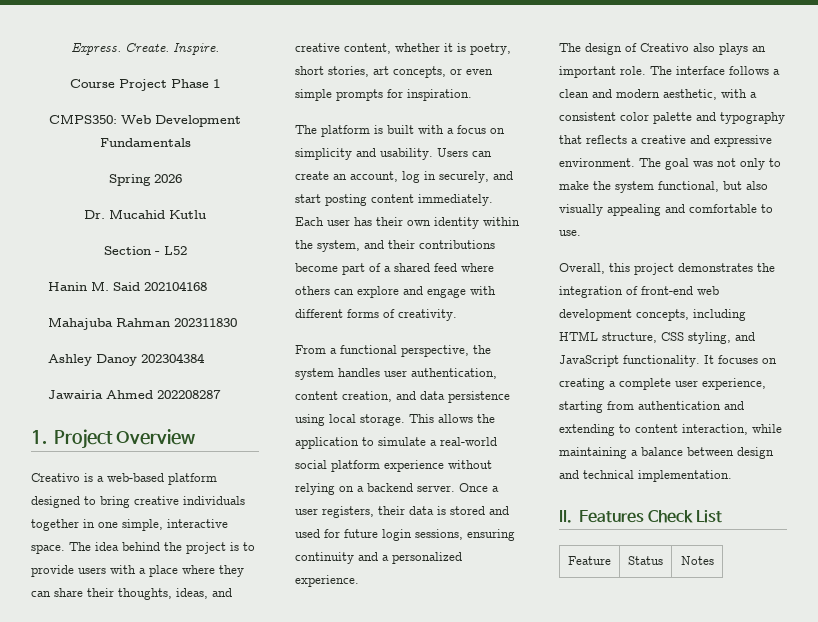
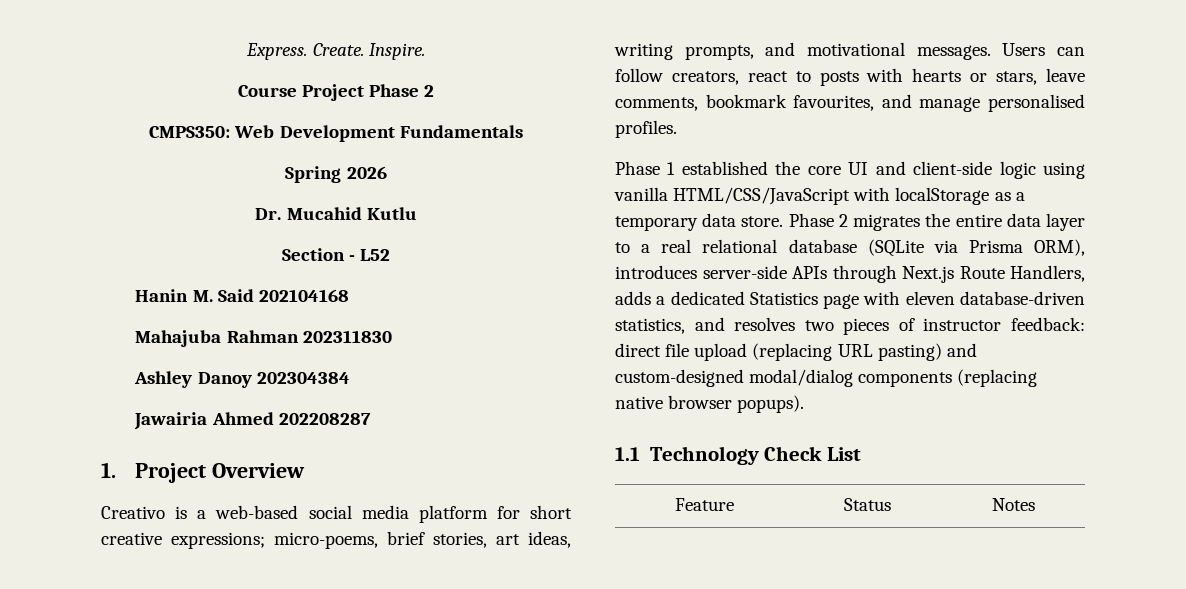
[213,79,220,88] 1 -> [424,85,435,97] 2
[168,473,217,485] [31,496,245,508] [31,519,228,531] [31,542,255,554] [31,565,244,577] [31,588,232,600] [295,43,511,55] [295,66,493,78] [295,89,472,101] [295,125,505,137] [295,148,492,160] [295,171,513,183] [295,194,493,206] [295,217,520,229] [295,240,495,252] [295,263,494,275] [295,286,496,298] [295,309,457,321] [295,345,491,357] [295,368,497,380] [295,391,510,403] [295,414,495,426] [295,437,497,449] [295,460,492,472] [295,483,499,495] [295,506,509,518] [295,529,515,541] [295,552,462,564] [295,575,359,587] [559,43,766,55] [559,66,780,78] [559,89,757,100] [559,112,785,124] [559,135,772,147] [559,158,781,170] [559,181,768,193] [559,204,773,216] [559,230,581,236] [559,263,775,275] [559,286,719,298] [559,309,746,321] [559,331,755,344] [559,355,777,367] [559,378,766,390] [559,401,744,413] [559,424,782,436] [559,447,774,459] [559,470,732,482] [559,510,644,523] platform designed to bring creative individuals together in one simple, interactive space. The idea behind the project is to provide users with a place where they can share their thoughts, ideas, and creative content, whether it is poetry, short stories, art concepts, or even simple prompts for inspiration. // The platform is built with a focus on simplicity and usability. Users can create an account, log in securely, and start posting content immediately. Each user has their own identity within the system, and their contributions become part of a shared feed where others can explore and engage with different forms of creativity. // From a functional perspective, the system handles user authentication, content creation, and data persistence using local storage. This allows the application to simulate a real-world social platform experience without relying on a backend server. Once a user registers, their data is stored and used for future login sessions, ensuring continuity and a personalized experience. // The design of Creativo also plays an important role. The interface follows a clean and modern aesthetic, with a consistent color palette and typography that reflects a creative and expressive environment. The goal was not only to make the system functional, but also visually appealing and comfortable to use. // Overall, this project demonstrates the integration of front-end web development concepts, including HTML structure, CSS styling, and JavaScript functionality. It focuses on creating a complete user experience, starting from authentication and extending to content interaction, while maintaining a balance between design and technical implementation. // II. Features -> [308,505,572,523] [101,531,571,549] [614,42,1085,60] [615,68,1085,86] [615,94,1085,112] [615,120,677,138] [615,161,1085,179] [614,187,1025,205] [615,213,1085,231] [615,239,1085,257] [615,265,1085,283] [615,291,1085,309] [615,317,1085,335] [615,343,977,361] [615,369,1038,387] [615,395,805,413] [615,446,759,465] social media platform for short creative expressions; micro-poems, brief stories, art ideas, writing prompts, and motivational messages. Users can follow creators, react to posts with hearts or stars, leave comments, bookmark favourites, and manage personalised profiles. // Phase 1 established the core UI and client-side logic using vanilla HTML/CSS/JavaScript with localStorage as a temporary data store. Phase 2 migrates the entire data layer to a real relational database (SQLite via Prisma ORM), introduces server-side APIs through Next.js Route Handlers, adds a dedicated Statistics page with eleven database-driven statistics, and resolves two pieces of instructor feedback: direct file upload (replacing URL pasting) and custom-designed modal/dialog components (replacing native browser popups). // 1.1 Technology

